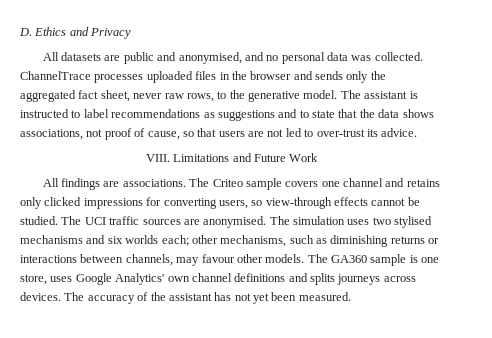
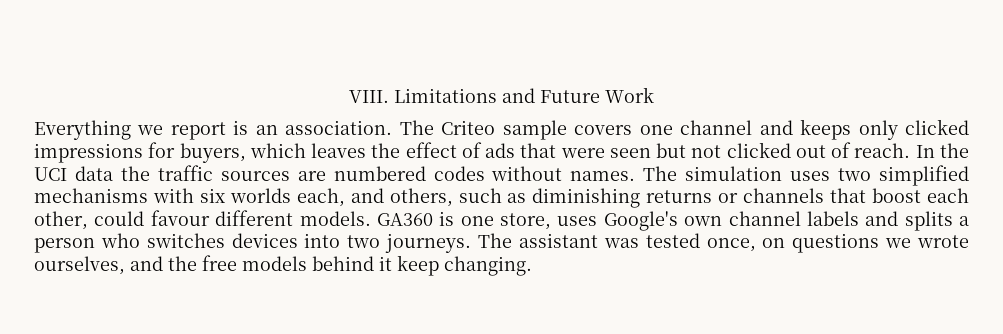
[19,27,132,39] [42,52,423,64] [20,71,386,83] [20,90,418,102] [20,109,434,121] [20,128,418,140] D. Ethics and Privacy // All datasets are public and anonymised, and no personal data was collected. ChannelTrace processes uploaded files in the browser and sends only the aggregated fact sheet, never raw rows, to the generative model. The assistant is instructed to label recommendations as suggestions and to state that the data shows associations, not proof of cause, so that users are not led to over-trust its advice. // -> (349, 96) none
[42,178,186,190] All findings are associations. -> [34,120,393,140] Everything we report is an association.
[406,179,440,187] retains -> [800,119,852,140] keeps
[163,197,420,209] [20,216,433,228] [20,235,287,247] converting users, so view-through effects cannot be studied. The UCI traffic sources are anonymised. The simulation uses two stylised mechanisms and six worlds each; other mechanisms, -> [179,142,970,163] [34,165,970,186] [34,188,453,207] buyers, which leaves the effect of ads that were seen but not clicked out of reach. In the UCI data the traffic sources are numbered codes without names. The simulation uses two simplified mechanisms with six worlds each, and others,
[20,254,407,266] interactions between channels, may favour other models. The GA360 sample -> [743,188,969,203] [34,210,433,230] channels that boost each other, could favour different models. GA360
[75,273,165,285] Google Analytics' -> [603,211,678,231] Google's
[234,273,286,282] definitions -> [806,211,859,226] labels
[337,274,416,285] [20,292,351,304] journeys across devices. The accuracy of the assistant has not yet been measured. -> [959,216,969,226] [34,233,970,253] [34,255,532,276] a person who switches devices into two journeys. The assistant was tested once, on questions we wrote ourselves, and the free models behind it keep changing.

